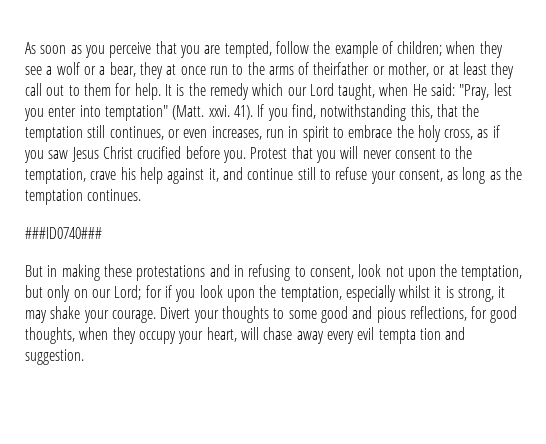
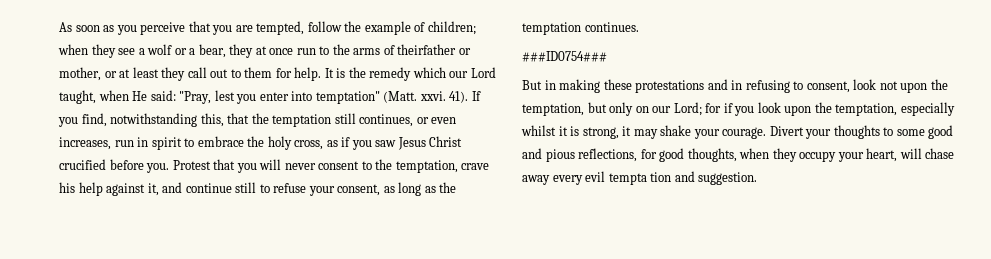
[25,227,102,239] ###ID0740### -> [522,51,607,62] ###ID0754###

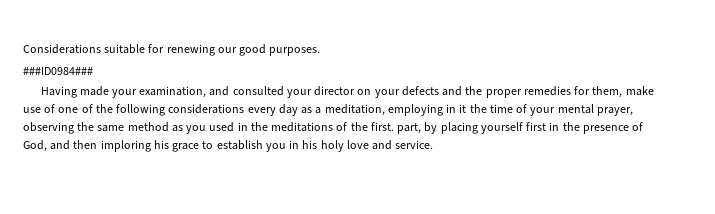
[59,21,476,35] [58,44,471,58] [59,67,496,81] [59,90,481,104] [58,113,457,127] [59,136,463,150] [59,159,490,173] [59,182,457,196] [522,22,639,35] [522,51,607,62] [522,79,948,93] [522,102,955,116] [521,125,954,139] [522,148,955,162] [522,171,758,185] As soon as you perceive that you are tempted, follow the example of children; when they see a wolf or a bear, they at once run to the arms of theirfather or mother, or at least they call out to them for help. It is the remedy which our Lord taught, when He said: "Pray, lest you enter into temptation" (Matt. xxvi. 41). If you find, notwithstanding this, that the temptation still continues, or even increases, run in spirit to embrace the holy cross, as if you saw Jesus Christ crucified before you. Protest that you will never consent to the temptation, crave his help against it, and continue still to refuse your consent, as long as the temptation continues. // ###ID0754### // But in making these protestations and in refusing to consent, look not upon the temptation, but only on our Lord; for if you look upon the temptation, especially whilst it is strong, it may shake your courage. Divert your thoughts to some good and pious reflections, for good thoughts, when they occupy your heart, will chase away every evil tempta tion and suggestion. -> [23,44,321,56] [23,67,93,75] [40,86,654,98] [23,104,633,116] [23,122,644,134] [23,140,434,152] Considerations suitable for renewing our good purposes. // ###ID0984### // Having made your examination, and consulted your director on your defects and the proper remedies for them, make use of one of the following considerations every day as a meditation, employing in it the time of your mental prayer, observing the same method as you used in the meditations of the first. part, by placing yourself first in the presence of God, and then imploring his grace to establish you in his holy love and service.

